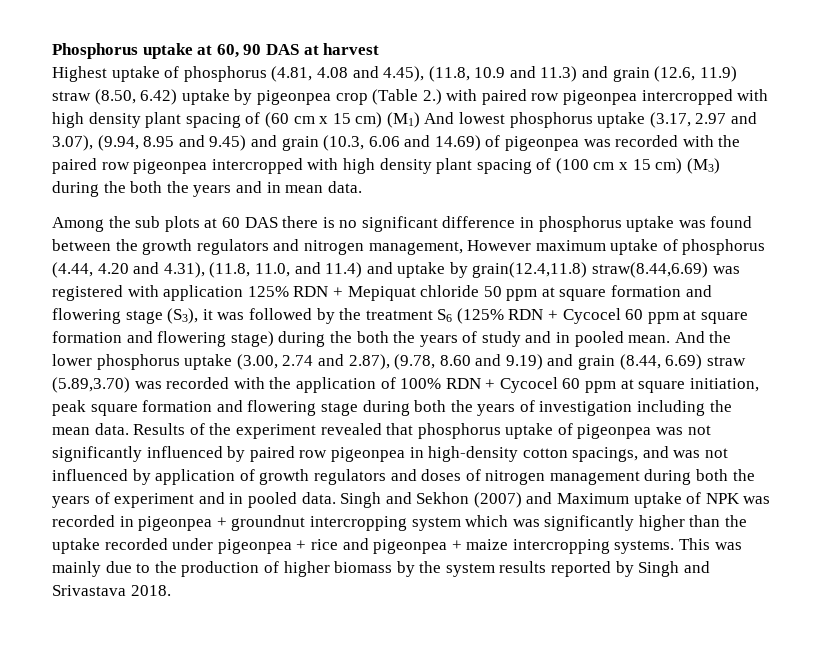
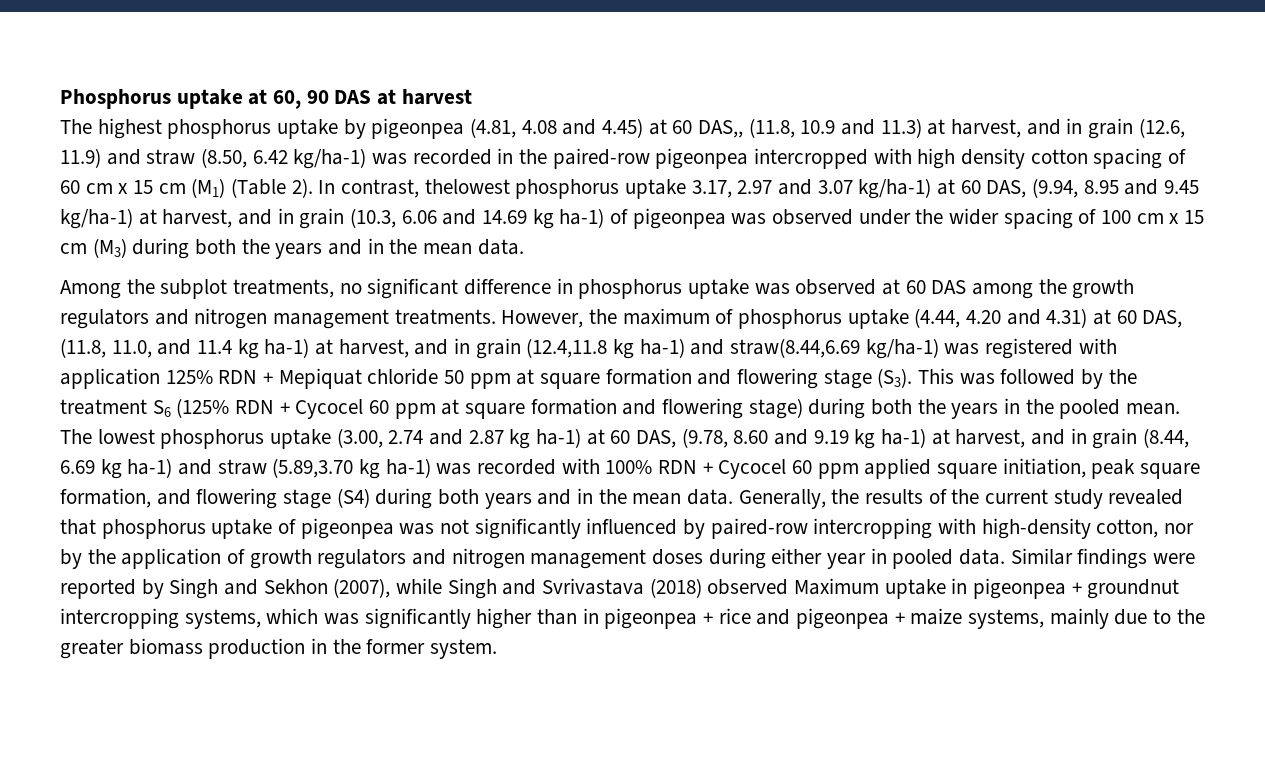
[52,66,609,82] Highest uptake of phosphorus (4.81, 4.08 and 4.45), (11.8, 10.9 and 11.3) and -> [60,118,1083,139] The highest phosphorus uptake by pigeonpea (4.81, 4.08 and 4.45) at 60 DAS,, (11.8, 10.9 and 11.3) at harvest, and in
(737, 74) none -> [106,149,141,165] and
[140,89,769,105] [52,112,691,128] 6.42) uptake by pigeonpea crop (Table 2.) with paired row pigeonpea intercropped with high density plant spacing of (60 cm x 15 cm) (M1) And lowest phosphorus uptake (3.17, -> [252,148,1187,169] [60,178,732,199] 6.42 kg/ha-1) was recorded in the paired-row pigeonpea intercropped with high density cotton spacing of 60 cm x 15 cm (M1) (Table 2). In contrast, thelowest phosphorus uptake 3.17,
[52,135,741,151] [52,158,683,174] 3.07), (9.94, 8.95 and 9.45) and grain (10.3, 6.06 and 14.69) of pigeonpea was recorded with the paired row pigeonpea intercropped with high density plant spacing of (100 cm x 15 cm) -> [817,178,1200,199] [60,208,1205,229] [60,243,87,254] 3.07 kg/ha-1) at 60 DAS, (9.94, 8.95 and 9.45 kg/ha-1) at harvest, and in grain (10.3, 6.06 and 14.69 kg ha-1) of pigeonpea was observed under the wider spacing of 100 cm x 15 cm
[103,181,126,193] the -> (190, 248) none
(281, 187) none -> [389,239,418,254] the
[135,216,335,232] sub plots at 60 DAS there is -> [160,279,335,299] subplot treatments,
[710,216,753,228] [52,239,111,251] found between -> [795,279,1034,299] observed at 60 DAS among
[368,239,766,255] management, However maximum uptake of phosphorus -> [273,308,909,329] management treatments. However, the maximum of phosphorus uptake
[163,262,709,278] 4.31), (11.8, 11.0, and 11.4) and uptake by grain(12.4,11.8) straw(8.44,6.69) -> [1046,308,1183,328] [60,338,939,359] 4.31) at 60 DAS, (11.8, 11.0, and 11.4 kg ha-1) at harvest, and in grain (12.4,11.8 kg ha-1) and straw(8.44,6.69 kg/ha-1)
[167,308,213,324] (S3), it -> [877,368,955,388] (S3). This
[329,331,732,347] [52,354,92,366] the both the years of study and in pooled mean. And the lower -> [871,398,1181,419] [60,429,155,444] both the years in the pooled mean. The lowest
[348,354,746,370] [52,377,396,393] 2.87), (9.78, 8.60 and 9.19) and grain (8.44, 6.69) straw (5.89,3.70) was recorded with the application of -> [468,428,1190,449] [60,458,600,479] 2.87 kg ha-1) at 60 DAS, (9.78, 8.60 and 9.19 kg ha-1) at harvest, and in grain (8.44, 6.69 kg ha-1) and straw (5.89,3.70 kg ha-1) was recorded with
[620,379,634,389] at -> [864,458,932,479] applied
[142,400,732,416] [52,423,316,439] formation and flowering stage during both the years of investigation including the mean data. Results of the experiment -> [60,488,1103,509] formation, and flowering stage (S4) during both years and in the mean data. Generally, the results of the current study
[249,446,729,462] [52,469,151,485] paired row pigeonpea in high-density cotton spacings, and was not influenced by -> [710,518,1195,539] [60,549,116,569] paired-row intercropping with high-density cotton, nor by the
[421,469,755,485] [52,492,771,508] [52,515,115,527] doses of nitrogen management during both the years of experiment and in pooled data. Singh and Sekhon (2007) and Maximum uptake of NPK was recorded -> [451,548,1196,569] [60,578,946,599] nitrogen management doses during either year in pooled data. Similar findings were reported by Singh and Sekhon (2007), while Singh and Svrivastava (2018) observed Maximum uptake
[411,517,461,531] system -> [184,609,261,629] systems,
[725,515,748,527] [52,538,214,554] the uptake recorded under -> [582,608,599,624] in
[512,538,742,554] [52,561,710,577] [52,585,171,596] intercropping systems. This was mainly due to the production of higher biomass by the system results reported by Singh and Srivastava 2018. -> [968,608,1205,629] [60,638,498,659] systems, mainly due to the greater biomass production in the former system.

